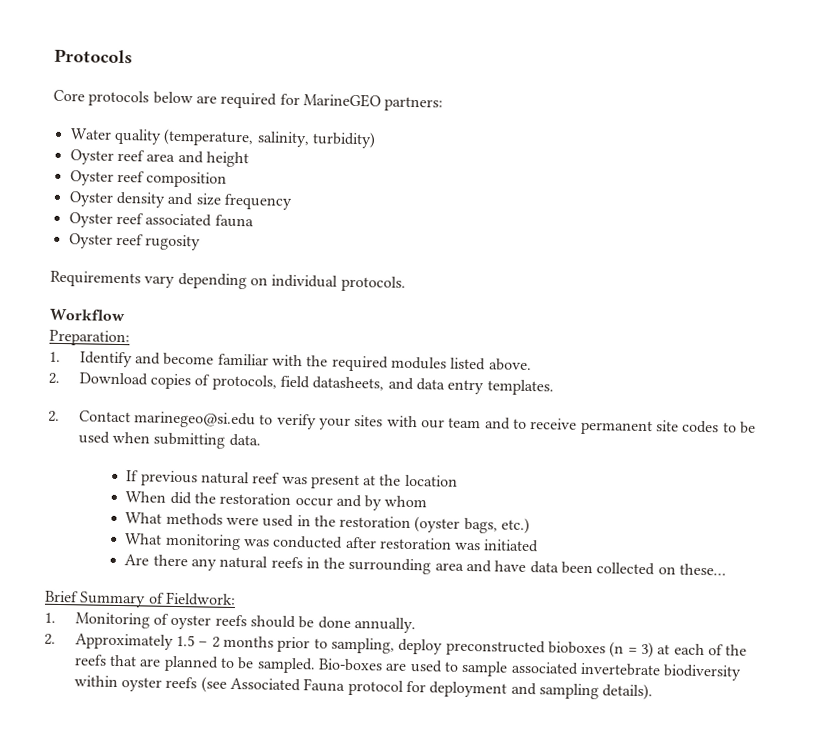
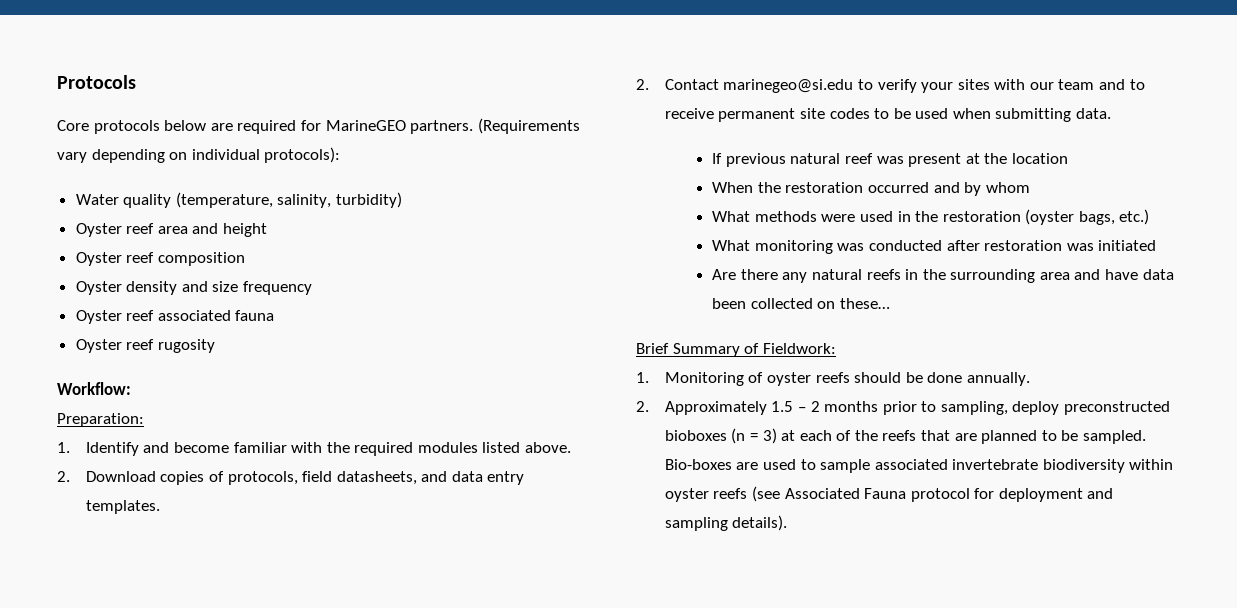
[384,96,444,112] partners: -> [410,118,580,134] [57,147,341,163] partners. (Requirements vary depending on individual protocols):
[50,270,406,292] [49,308,126,322] Requirements vary depending on individual protocols. // Workflow -> [57,382,131,395] Workflow:
[169,491,333,507] did the restoration occur -> [757,182,929,193] the restoration occurred

